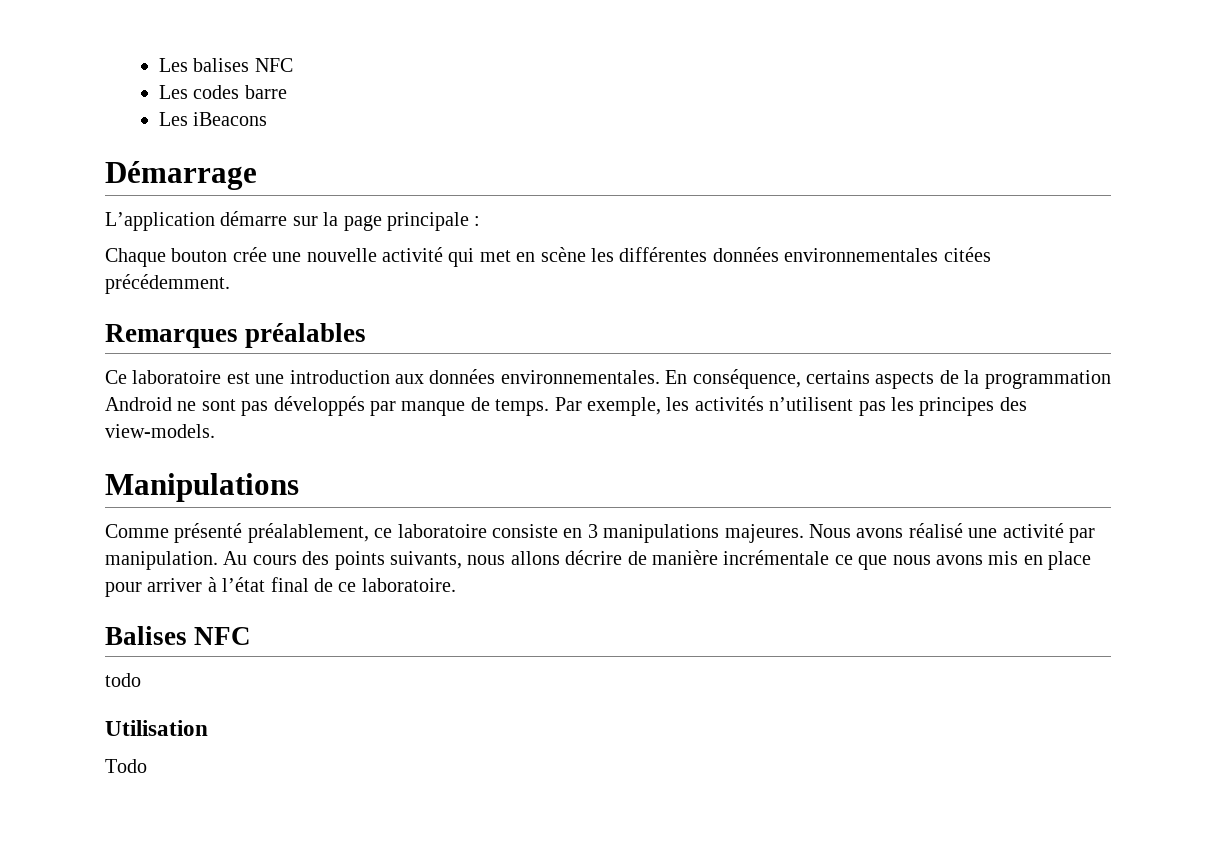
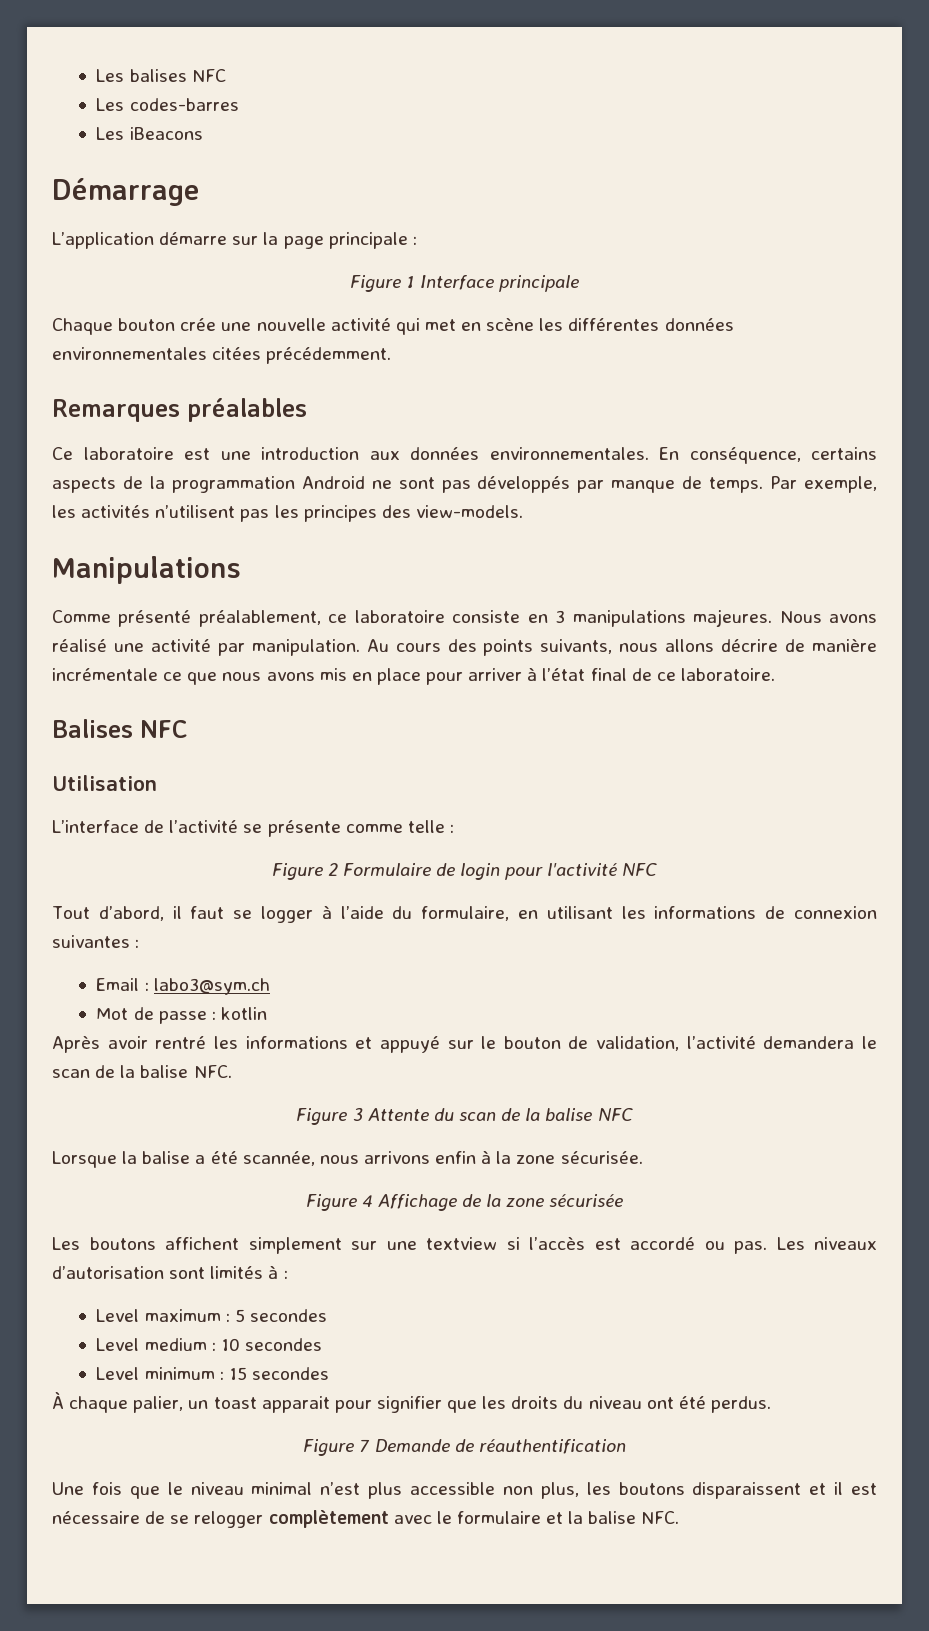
[193,85,287,99] codes barre -> [129,98,239,111] codes-barres
(481, 221) none -> [350,275,579,292] // Figure 1 Interface principale
[105,673,141,687] // todo -> (188, 729) none
[105,759,147,773] Todo -> [52,820,454,837] [271,863,658,880] [52,905,878,923] [52,935,140,948] [96,978,270,995] [96,1007,267,1024] [52,1036,877,1053] [52,1065,232,1078] [296,1108,633,1125] [52,1150,643,1168] [305,1194,624,1211] [52,1237,877,1254] [52,1265,288,1279] [96,1309,327,1322] [96,1338,322,1351] [96,1367,329,1380] [52,1392,771,1413] [303,1439,626,1456] [52,1482,877,1499] [52,1509,680,1528] L’interface de l’activité se présente comme telle : // Figure 2 Formulaire de login pour l'activité NFC // Tout d’abord, il faut se logger à l’aide du formulaire, en utilisant les informations de connexion suivantes : // Email : labo3@sym.ch // Mot de passe : kotlin // Après avoir rentré les informations et appuyé sur le bouton de validation, l’activité demandera le scan de la balise NFC. // Figure 3 Attente du scan de la balise NFC // Lorsque la balise a été scannée, nous arrivons enfin à la zone sécurisée. // Figure 4 Affichage de la zone sécurisée // Les boutons affichent simplement sur une textview si l’accès est accordé ou pas. Les niveaux d’autorisation sont limités à : // Level maximum : 5 secondes // Level medium : 10 secondes // Level minimum : 15 secondes // À chaque palier, un toast apparait pour signifier que les droits du niveau ont été perdus. // Figure 7 Demande de réauthentification // Une fois que le niveau minimal n’est plus accessible non plus, les boutons disparaissent et il est nécessaire de se relogger complètement avec le formulaire et la balise NFC.

